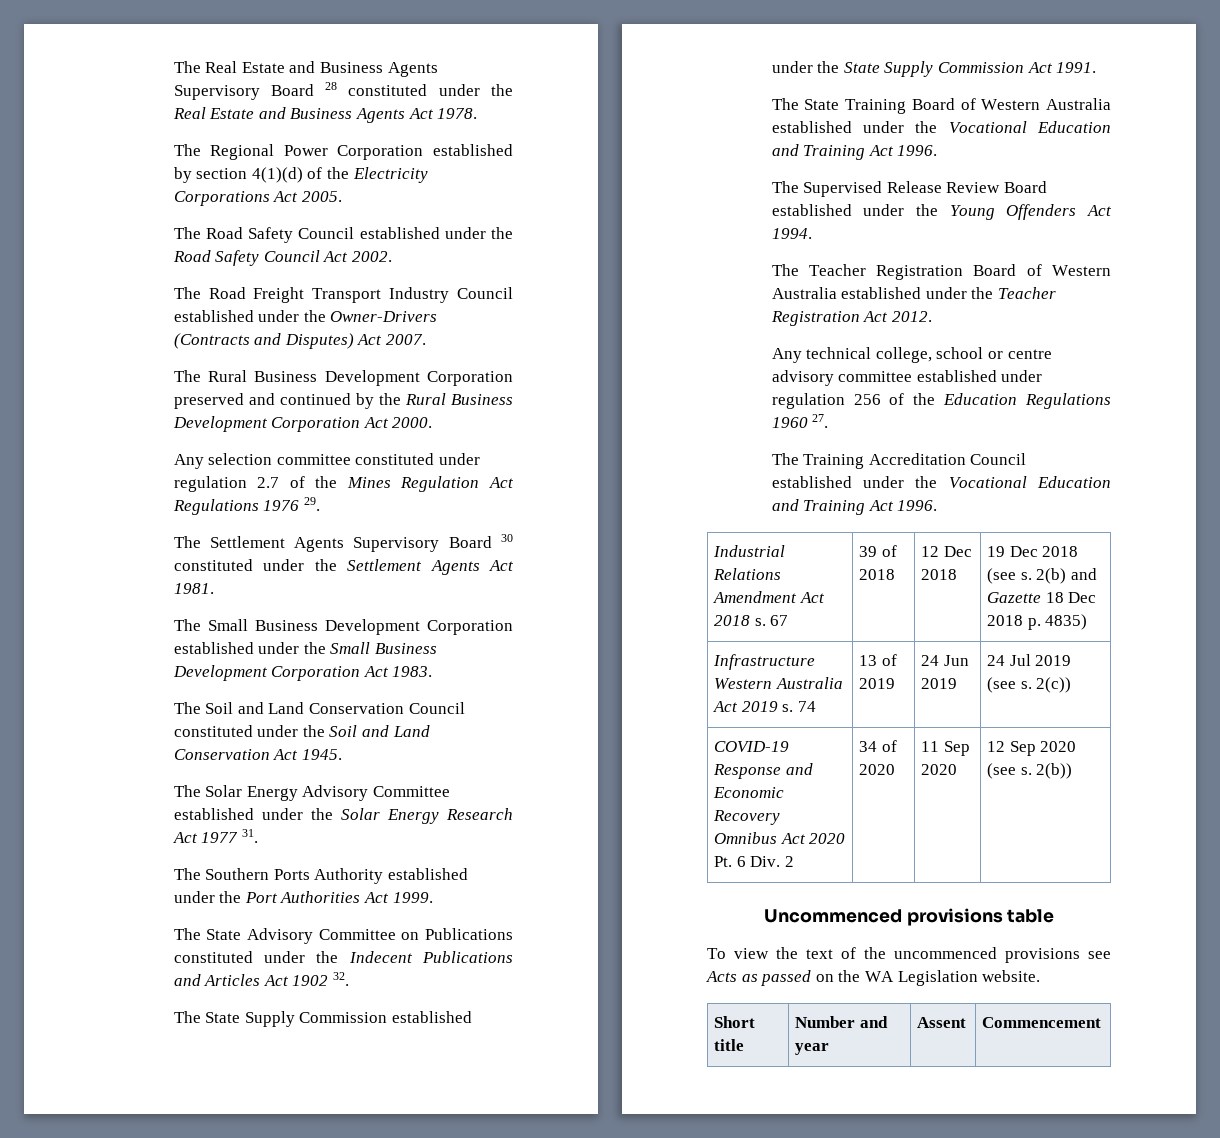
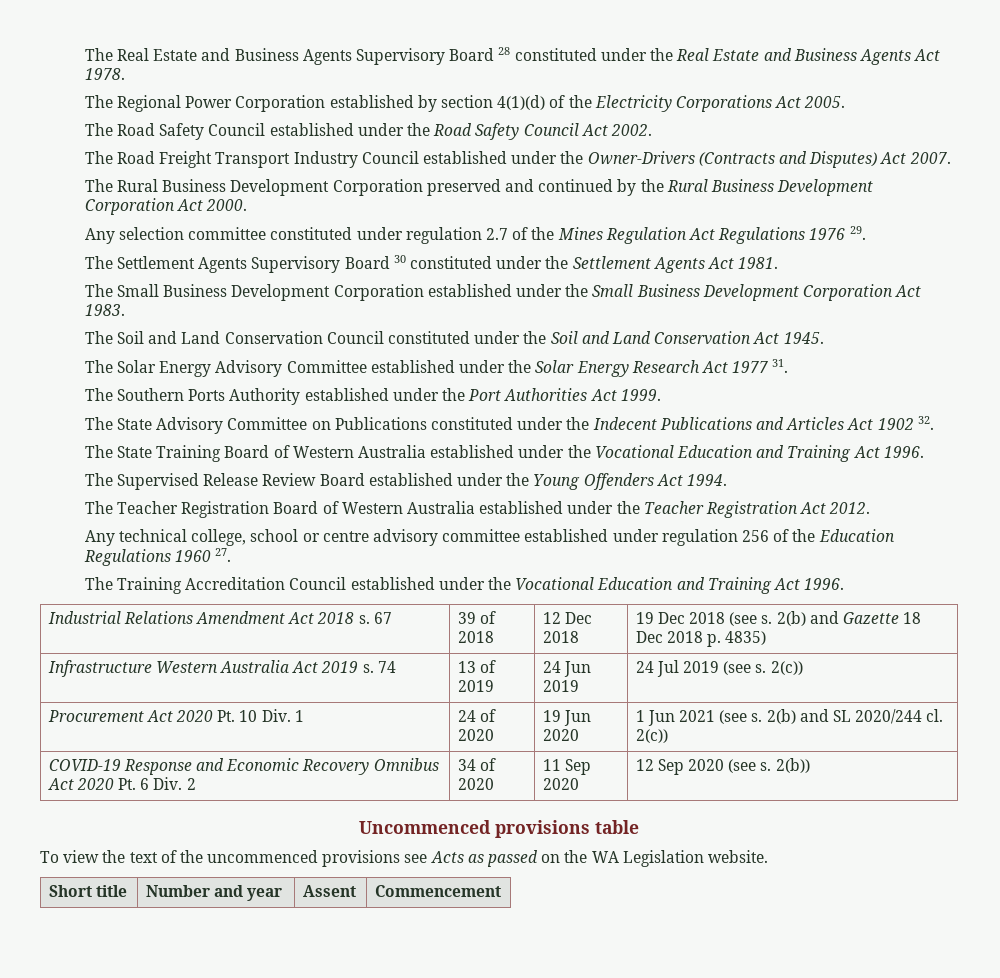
[173,1011,473,1027] [771,61,1097,77] // The State Supply Commission established under the State Supply Commission Act 1991. -> (934, 423) none
(1072, 685) none -> [47,709,304,722] [457,709,496,722] [457,729,494,741] [542,710,591,726] [542,729,579,741] [635,709,944,726] [635,729,668,743] // Procurement Act 2020 Pt. 10 Div. 1 | 24 of 2020 | 19 Jun 2020 | 1 Jun 2021 (see s. 2(b) and SL 2020/244 cl. 2(c))

